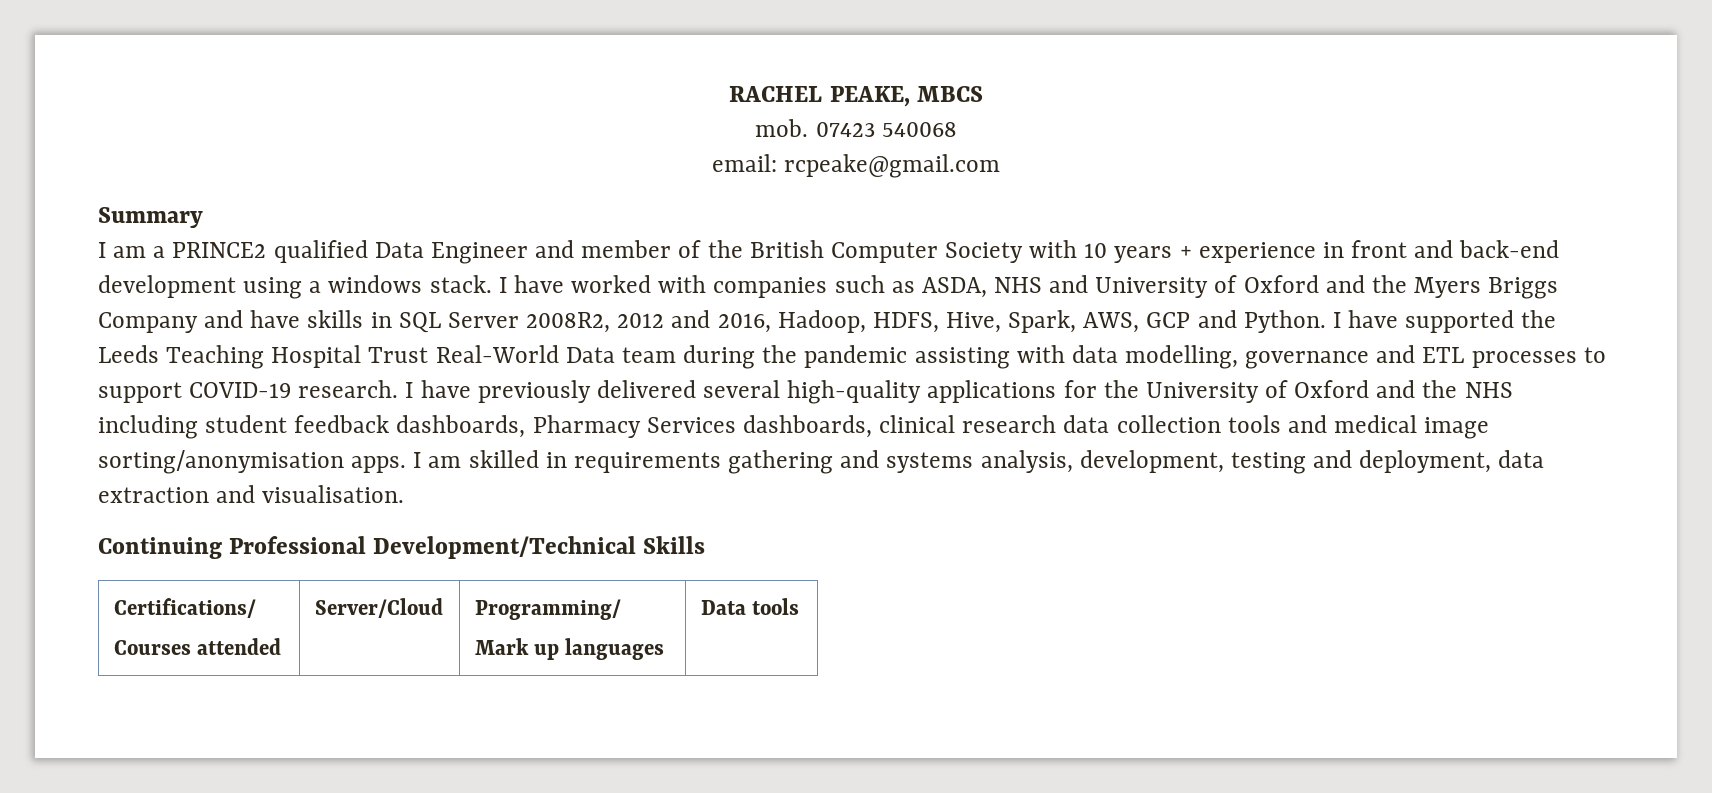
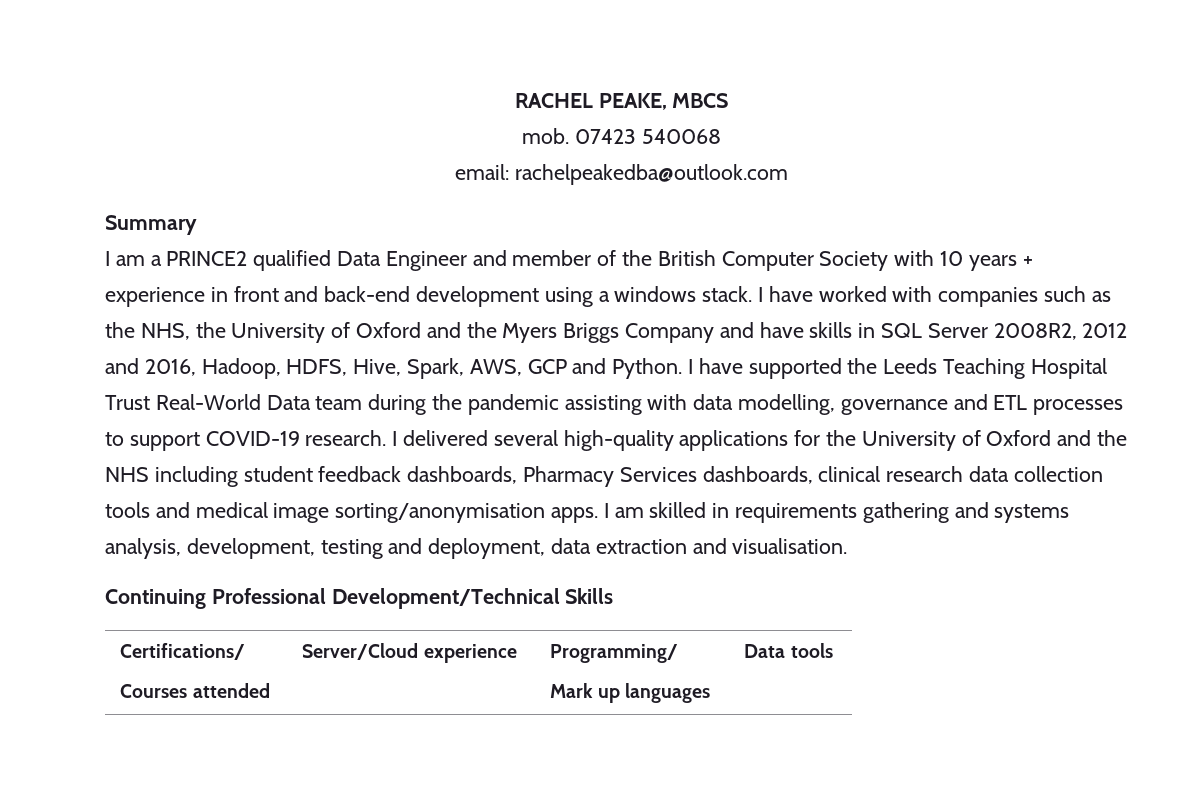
[784,154,1001,178] rcpeake@gmail.com -> [514,164,788,185] rachelpeakedba@outlook.com
[921,275,1089,298] ASDA, NHS and -> [105,322,226,340] the NHS, the
[420,380,591,403] have previously -> (398, 438) none
(443, 608) none -> [423,644,517,663] experience

